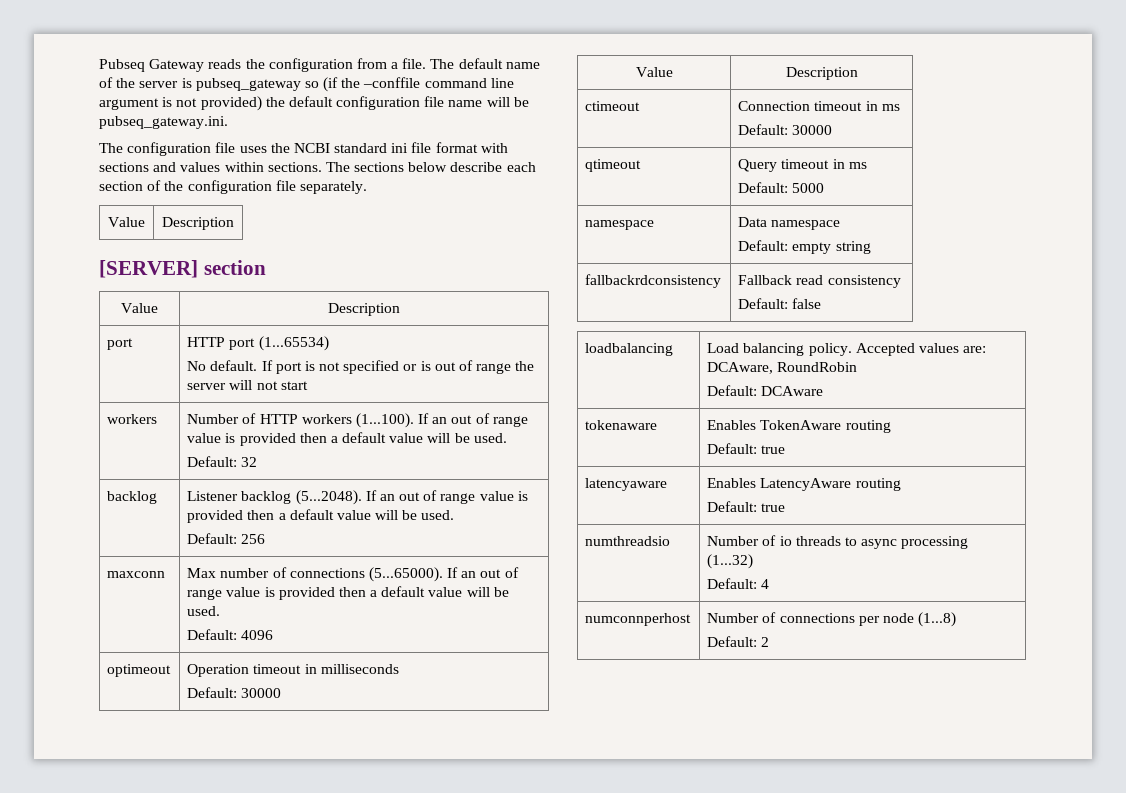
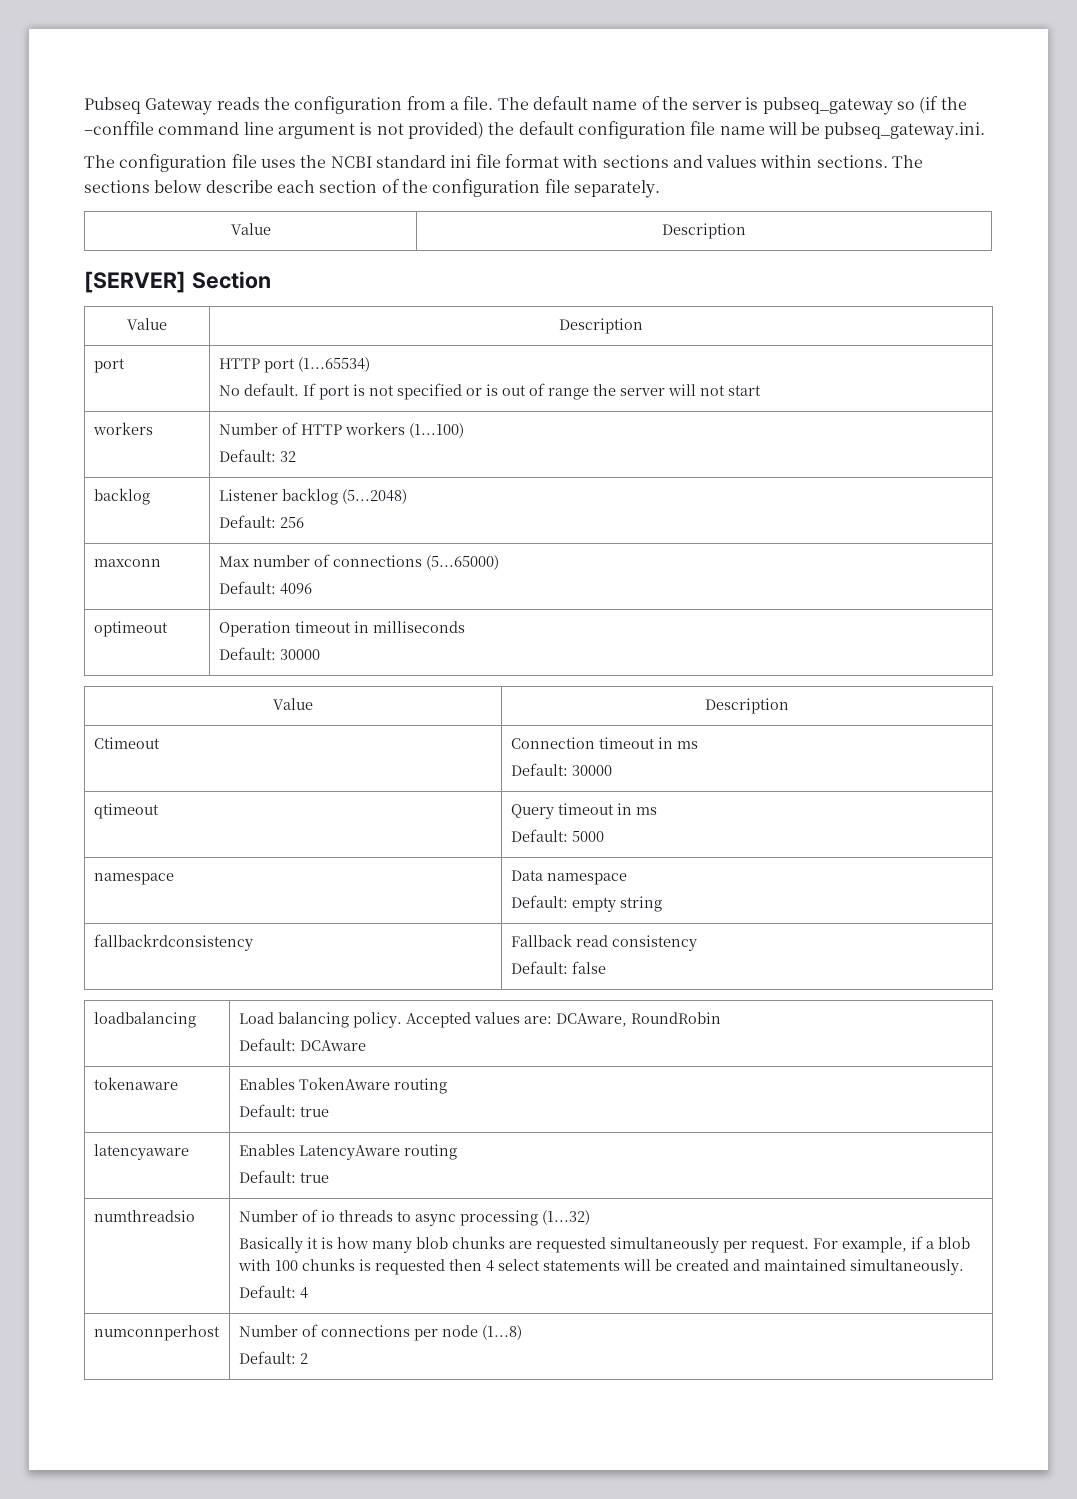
[203,260,266,275] section -> [191,271,271,289] Section
[355,413,528,428] [187,432,507,446] (1...100). If an out of range value is provided then a default value will be used. -> [408,423,464,438] (1...100)
[295,490,528,505] [187,509,455,523] (5...2048). If an out of range value is provided then a default value will be used. -> [341,489,407,504] (5...2048)
[368,567,519,582] [187,586,509,600] [187,606,221,616] (5...65000). If an out of range value is provided then a default value will be used. -> [425,555,499,570] (5...65000)
[585,101,641,111] ctimeout -> [93,737,160,749] Ctimeout
(754, 561) none -> [238,1236,970,1253] [237,1258,964,1275] // Basically it is how many blob chunks are requested simultaneously per request. For example, if a blob with 100 chunks is requested then 4 select statements will be created and maintained simultaneously.

